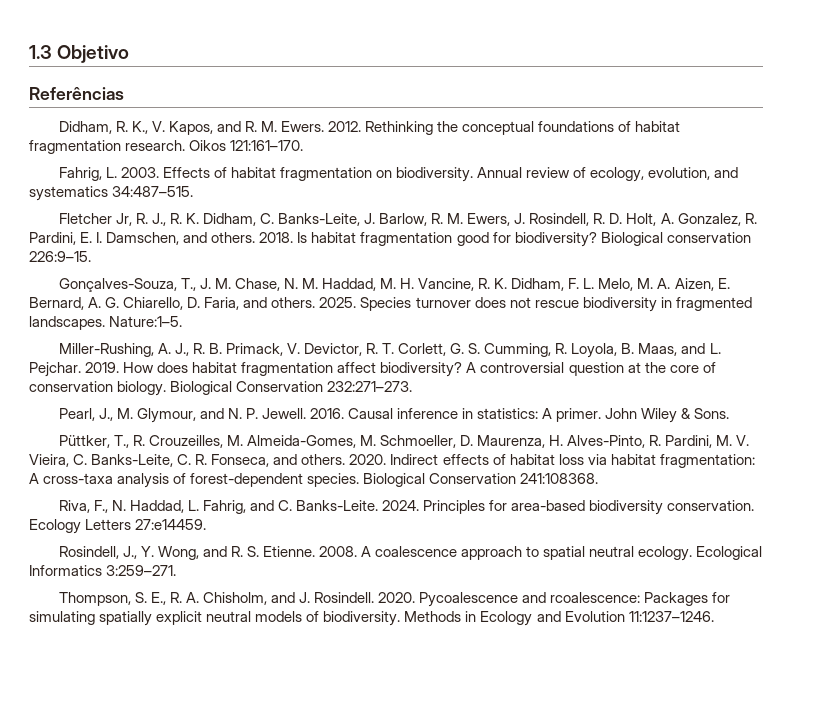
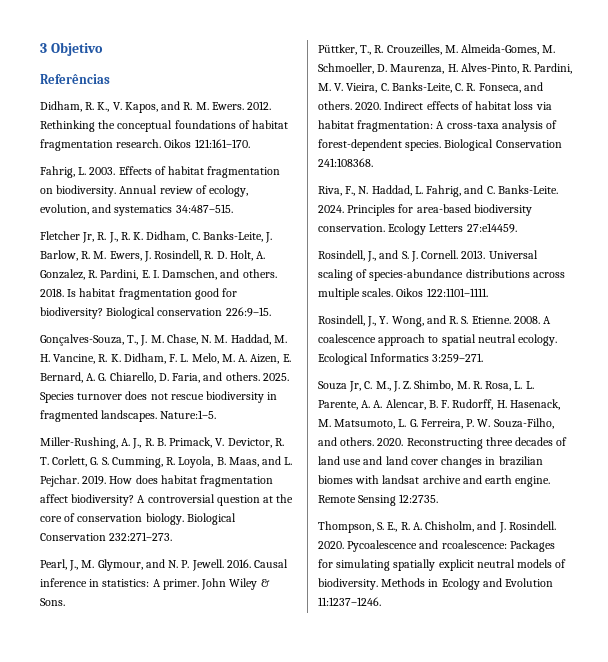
[29,45,52,59] 1.3 -> [40,43,47,53] 3
(207, 524) none -> [318,250,538,262] [318,269,565,281] [318,288,488,300] // Rosindell, J., and S. J. Cornell. 2013. Universal scaling of species-abundance distributions across multiple scales. Oikos 122:1101–1111.
(177, 570) none -> [318,380,534,392] [318,399,560,410] [318,418,554,429] [318,437,568,449] [318,456,543,468] [318,475,551,487] [318,494,439,506] // Souza Jr, C. M., J. Z. Shimbo, M. R. Rosa, L. L. Parente, A. A. Alencar, B. F. Rudorff, H. Hasenack, M. Matsumoto, L. G. Ferreira, P. W. Souza-Filho, and others. 2020. Reconstructing three decades of land use and land cover changes in brazilian biomes with landsat archive and earth engine. Remote Sensing 12:2735.

